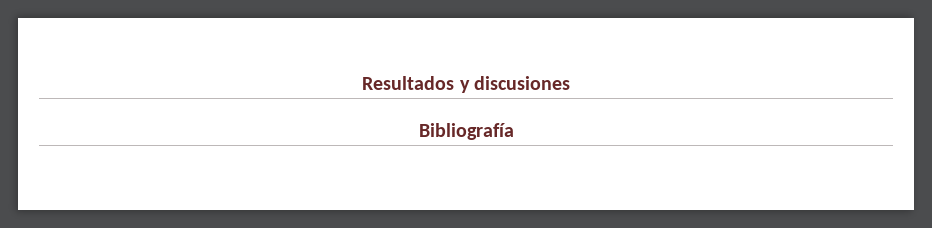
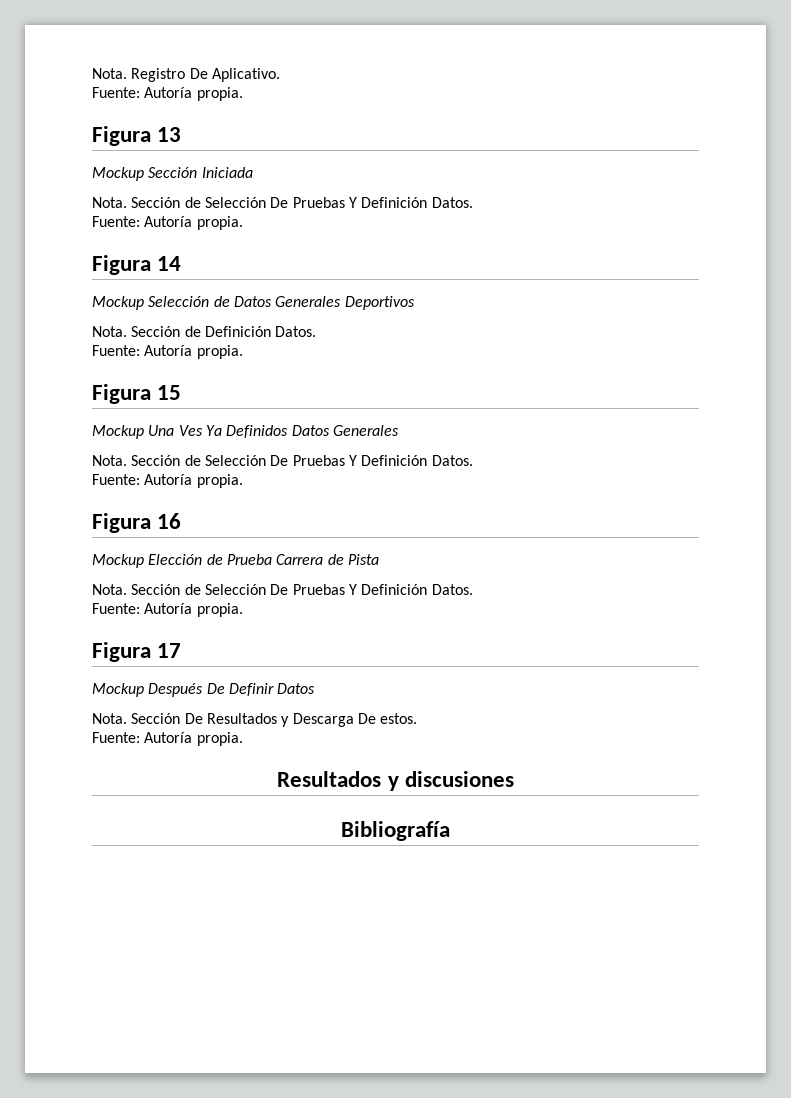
(362, 83) none -> [92,68,280,82] [92,87,243,101] [92,126,182,146] [92,167,253,181] [92,197,473,208] [92,216,243,230] [92,255,182,275] [92,296,415,310] [92,326,317,337] [92,345,243,359] [92,384,182,404] [92,425,399,439] [92,455,473,466] [92,474,243,488] [92,513,182,533] [92,554,379,568] [92,584,473,595] [92,603,243,617] [92,642,182,662] [92,683,316,697] [92,713,418,727] [92,732,243,746] Nota. Registro De Aplicativo. // Fuente: Autoría propia. // Figura 13 // Mockup Sección Iniciada // Nota. Sección de Selección De Pruebas Y Definición Datos. // Fuente: Autoría propia. // Figura 14 // Mockup Selección de Datos Generales Deportivos // Nota. Sección de Definición Datos. // Fuente: Autoría propia. // Figura 15 // Mockup Una Ves Ya Definidos Datos Generales // Nota. Sección de Selección De Pruebas Y Definición Datos. // Fuente: Autoría propia. // Figura 16 // Mockup Elección de Prueba Carrera de Pista // Nota. Sección de Selección De Pruebas Y Definición Datos. // Fuente: Autoría propia. // Figura 17 // Mockup Después De Definir Datos // Nota. Sección De Resultados y Descarga De estos. // Fuente: Autoría propia. //

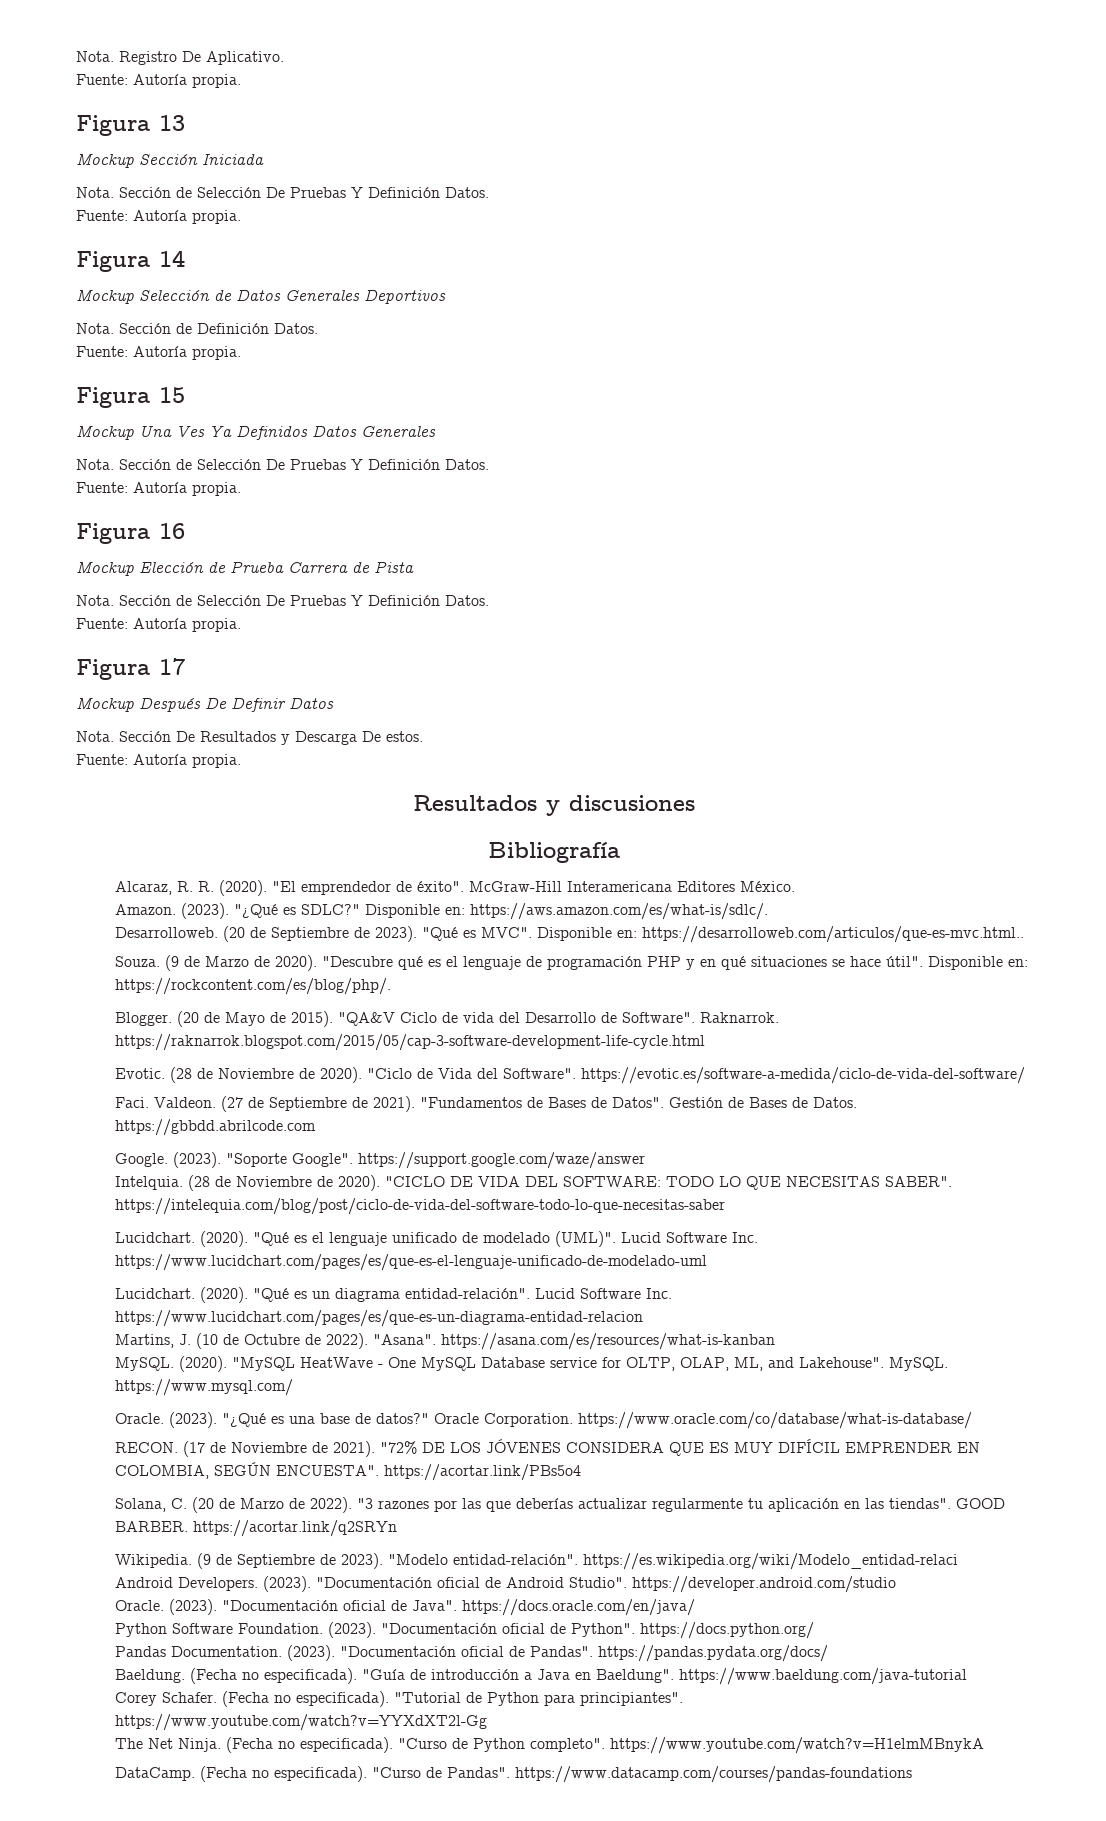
(450, 831) none -> [115,880,796,896] [115,903,769,920] [115,926,1025,943] [115,955,1029,971] [115,978,392,995] [115,1011,780,1027] [115,1034,706,1051] [115,1067,1026,1084] [115,1096,858,1112] [115,1119,317,1136] [115,1152,646,1169] [115,1175,953,1191] [115,1198,726,1215] [115,1231,759,1247] [115,1254,708,1271] [115,1287,673,1303] [115,1310,644,1327] [115,1333,776,1350] [115,1356,949,1372] [115,1379,294,1396] [115,1412,973,1429] [115,1439,981,1457] [115,1462,582,1481] [115,1497,1006,1513] [115,1520,398,1537] [115,1553,959,1570] [115,1576,897,1593] [115,1599,696,1616] [115,1622,815,1639] [115,1645,829,1662] [115,1668,968,1685] [115,1691,684,1707] [115,1714,488,1731] [115,1737,985,1754] [115,1766,913,1783] // Alcaraz, R. R. (2020). "El emprendedor de éxito". McGraw-Hill Interamericana Editores México. // Amazon. (2023). "¿Qué es SDLC?" Disponible en: https://aws.amazon.com/es/what-is/sdlc/. // Desarrolloweb. (20 de Septiembre de 2023). "Qué es MVC". Disponible en: https://desarrolloweb.com/articulos/que-es-mvc.html.. // Souza. (9 de Marzo de 2020). "Descubre qué es el lenguaje de programación PHP y en qué situaciones se hace útil". Disponible en: https://rockcontent.com/es/blog/php/. // Blogger. (20 de Mayo de 2015). "QA&V Ciclo de vida del Desarrollo de Software". Raknarrok. https://raknarrok.blogspot.com/2015/05/cap-3-software-development-life-cycle.html // Evotic. (28 de Noviembre de 2020). "Ciclo de Vida del Software". https://evotic.es/software-a-medida/ciclo-de-vida-del-software/ // Faci. Valdeon. (27 de Septiembre de 2021). "Fundamentos de Bases de Datos". Gestión de Bases de Datos. https://gbbdd.abrilcode.com // Google. (2023). "Soporte Google". https://support.google.com/waze/answer // Intelquia. (28 de Noviembre de 2020). "CICLO DE VIDA DEL SOFTWARE: TODO LO QUE NECESITAS SABER". https://intelequia.com/blog/post/ciclo-de-vida-del-software-todo-lo-que-necesitas-saber // Lucidchart. (2020). "Qué es el lenguaje unificado de modelado (UML)". Lucid Software Inc. https://www.lucidchart.com/pages/es/que-es-el-lenguaje-unificado-de-modelado-uml // Lucidchart. (2020). "Qué es un diagrama entidad-relación". Lucid Software Inc. https://www.lucidchart.com/pages/es/que-es-un-diagrama-entidad-relacion // Martins, J. (10 de Octubre de 2022). "Asana". https://asana.com/es/resources/what-is-kanban // MySQL. (2020). "MySQL HeatWave - One MySQL Database service for OLTP, OLAP, ML, and Lakehouse". MySQL. https://www.mysql.com/ // Oracle. (2023). "¿Qué es una base de datos?" Oracle Corporation. https://www.oracle.com/co/database/what-is-database/ // RECON. (17 de Noviembre de 2021). "72% DE LOS JÓVENES CONSIDERA QUE ES MUY DIFÍCIL EMPRENDER EN COLOMBIA, SEGÚN ENCUESTA". https://acortar.link/PBs5o4 // Solana, C. (20 de Marzo de 2022). "3 razones por las que deberías actualizar regularmente tu aplicación en las tiendas". GOOD BARBER. https://acortar.link/q2SRYn // Wikipedia. (9 de Septiembre de 2023). "Modelo entidad-relación". https://es.wikipedia.org/wiki/Modelo_entidad-relaci // Android Developers. (2023). "Documentación oficial de Android Studio". https://developer.android.com/studio // Oracle. (2023). "Documentación oficial de Java". https://docs.oracle.com/en/java/ // Python Software Foundation. (2023). "Documentación oficial de Python". https://docs.python.org/ // Pandas Documentation. (2023). "Documentación oficial de Pandas". https://pandas.pydata.org/docs/ // Baeldung. (Fecha no especificada). "Guía de introducción a Java en Baeldung". https://www.baeldung.com/java-tutorial // Corey Schafer. (Fecha no especificada). "Tutorial de Python para principiantes". https://www.youtube.com/watch?v=YYXdXT2l-Gg // The Net Ninja. (Fecha no especificada). "Curso de Python completo". https://www.youtube.com/watch?v=H1elmMBnykA // DataCamp. (Fecha no especificada). "Curso de Pandas". https://www.datacamp.com/courses/pandas-foundations

